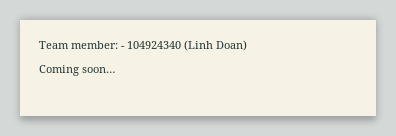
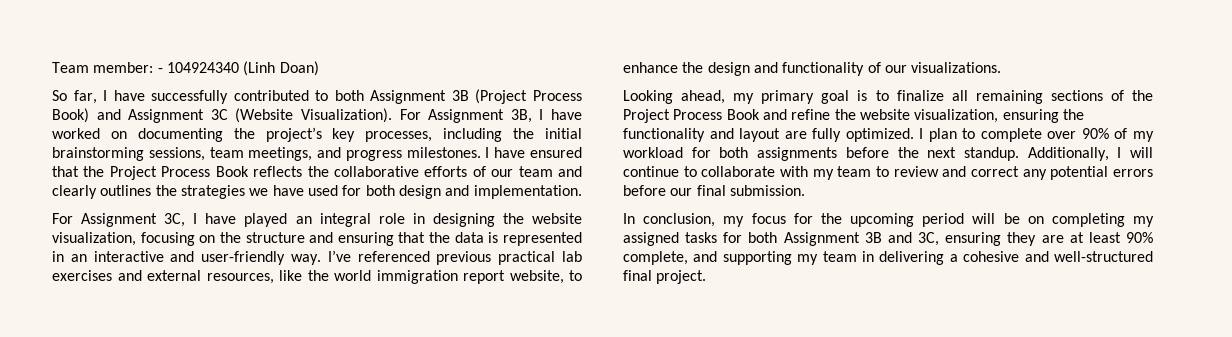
[39,65,115,76] Coming soon… -> [52,89,583,104] [52,108,583,123] [52,127,583,142] [52,147,582,161] [52,166,583,180] [52,185,582,199] [52,213,582,227] [52,232,582,246] [52,250,582,265] [52,270,582,284] [623,62,1002,76] [623,90,1153,104] [623,109,1084,123] [623,128,1154,142] [623,147,1153,161] [623,166,1153,180] [623,185,805,196] [623,213,1154,227] [623,232,1153,246] [623,251,1154,265] [623,270,707,284] So far, I have successfully contributed to both Assignment 3B (Project Process Book) and Assignment 3C (Website Visualization). For Assignment 3B, I have worked on documenting the project’s key processes, including the initial brainstorming sessions, team meetings, and progress milestones. I have ensured that the Project Process Book reflects the collaborative efforts of our team and clearly outlines the strategies we have used for both design and implementation. // For Assignment 3C, I have played an integral role in designing the website visualization, focusing on the structure and ensuring that the data is represented in an interactive and user-friendly way. I’ve referenced previous practical lab exercises and external resources, like the world immigration report website, to enhance the design and functionality of our visualizations. // Looking ahead, my primary goal is to finalize all remaining sections of the Project Process Book and refine the website visualization, ensuring the functionality and layout are fully optimized. I plan to complete over 90% of my workload for both assignments before the next standup. Additionally, I will continue to collaborate with my team to review and correct any potential errors before our final submission. // In conclusion, my focus for the upcoming period will be on completing my assigned tasks for both Assignment 3B and 3C, ensuring they are at least 90% complete, and supporting my team in delivering a cohesive and well-structured final project.

